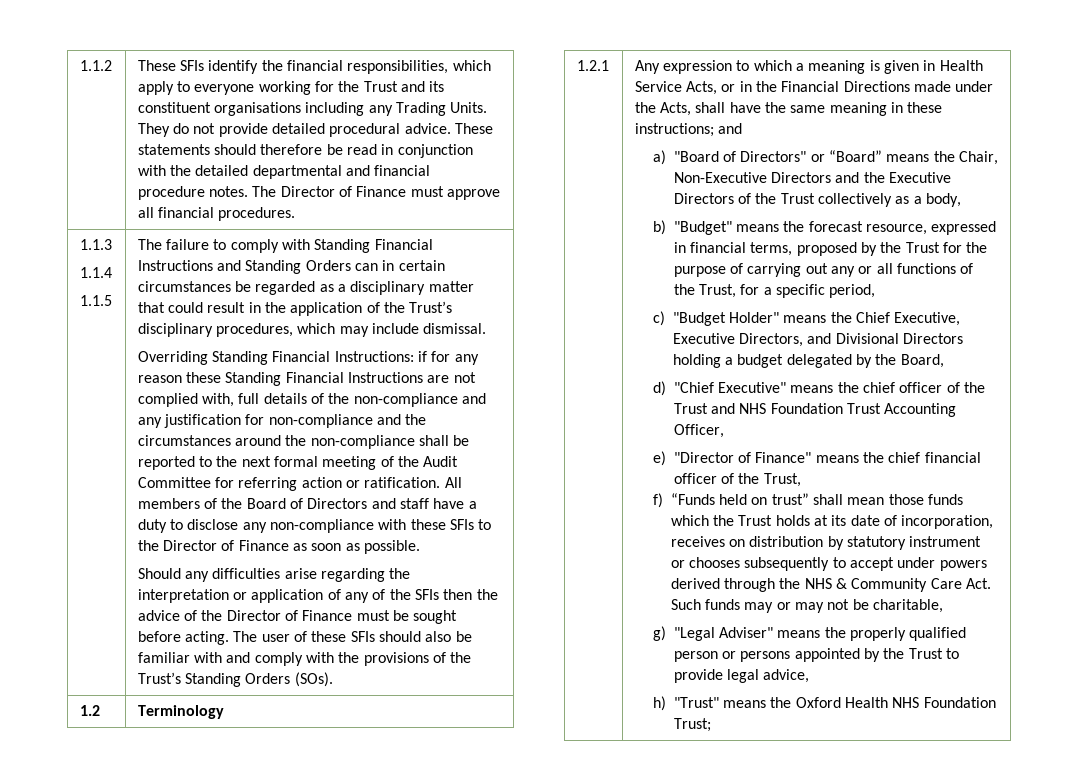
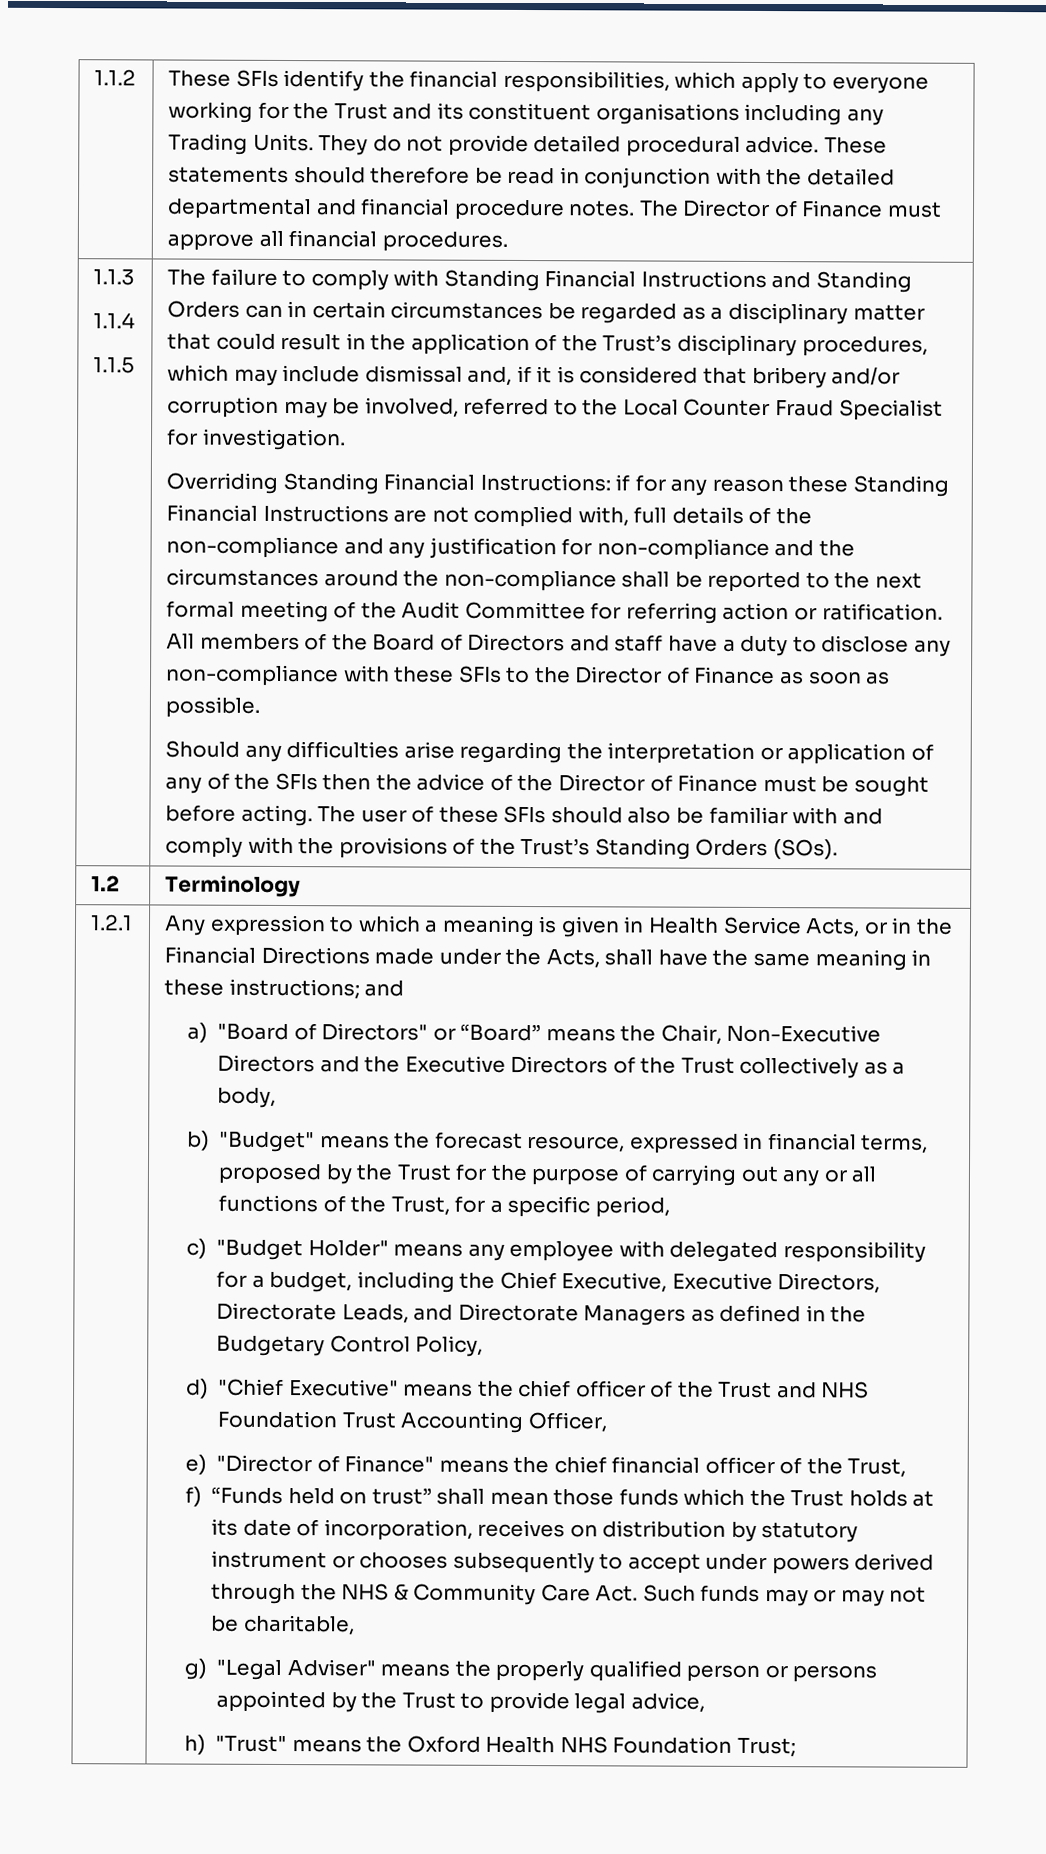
[423,323,487,334] dismissal. -> [364,365,901,389] [167,396,943,421] [167,428,346,451] dismissal and, if it is considered that bribery and/or corruption may be involved, referred to the Local Counter Fraud Specialist for investigation.
(827, 319) none -> [467,1240,926,1263] [215,1270,455,1293] any employee with delegated responsibility for a budget, including
[807,333,963,344] [672,354,944,368] and Divisional Directors holding a budget delegated by the Board, -> [215,1302,867,1326] [215,1334,484,1357] Directorate Leads, and Directorate Managers as defined in the Budgetary Control Policy,

